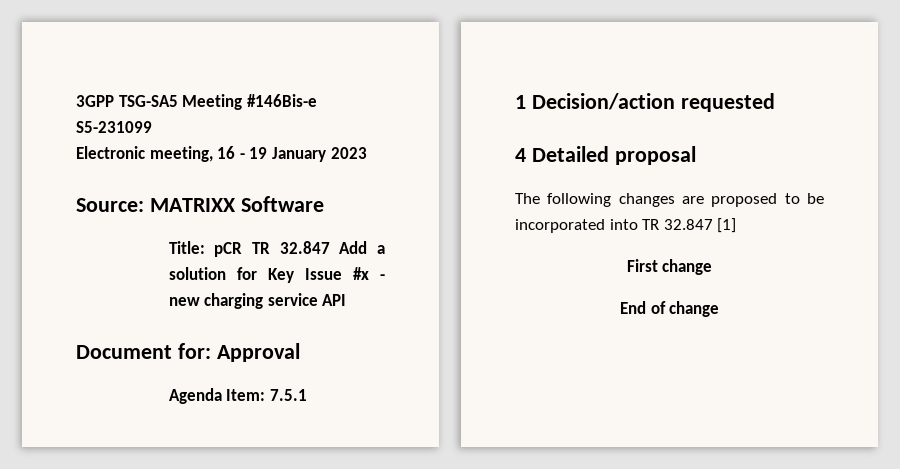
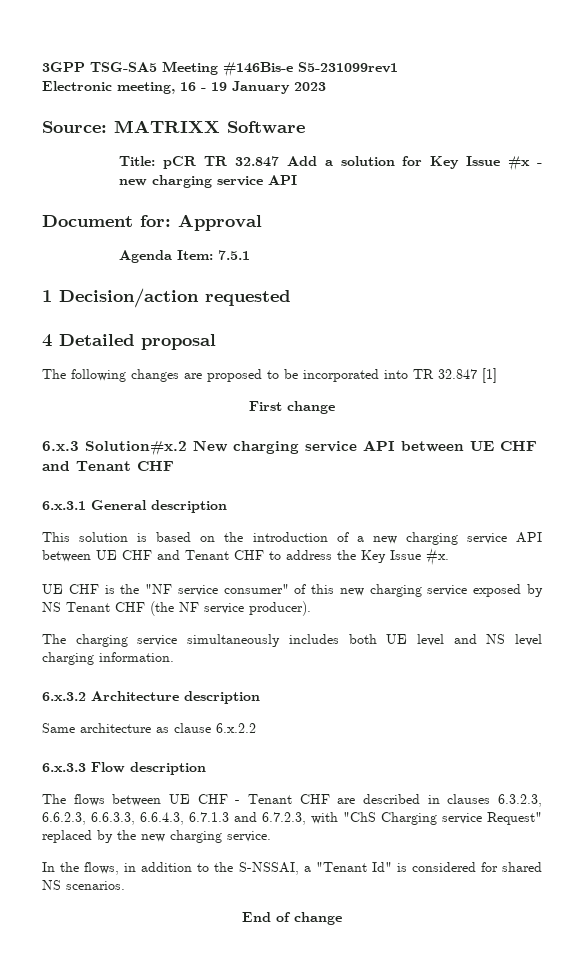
[76,121,152,133] S5-231099 -> [298,62,398,73] S5-231099rev1
(713, 267) none -> [42,440,537,456] [42,461,174,471] [42,500,227,513] [42,532,542,545] [42,548,449,566] [42,584,543,597] [42,601,311,616] [42,634,542,647] [42,652,174,665] [42,691,260,704] [42,723,256,733] [42,762,206,775] [42,794,542,807] [42,812,542,825] [42,830,271,843] [42,862,542,875] [42,880,125,890] // 6.x.3 Solution#x.2 New charging service API between UE CHF and Tenant CHF // 6.x.3.1 General description // This solution is based on the introduction of a new charging service API between UE CHF and Tenant CHF to address the Key Issue #x. // UE CHF is the "NF service consumer" of this new charging service exposed by NS Tenant CHF (the NF service producer). // The charging service simultaneously includes both UE level and NS level charging information. // 6.x.3.2 Architecture description // Same architecture as clause 6.x.2.2 // 6.x.3.3 Flow description // The flows between UE CHF - Tenant CHF are described in clauses 6.3.2.3, 6.6.2.3, 6.6.3.3, 6.6.4.3, 6.7.1.3 and 6.7.2.3, with "ChS Charging service Request" replaced by the new charging service. // In the flows, in addition to the S-NSSAI, a "Tenant Id" is considered for shared NS scenarios.

